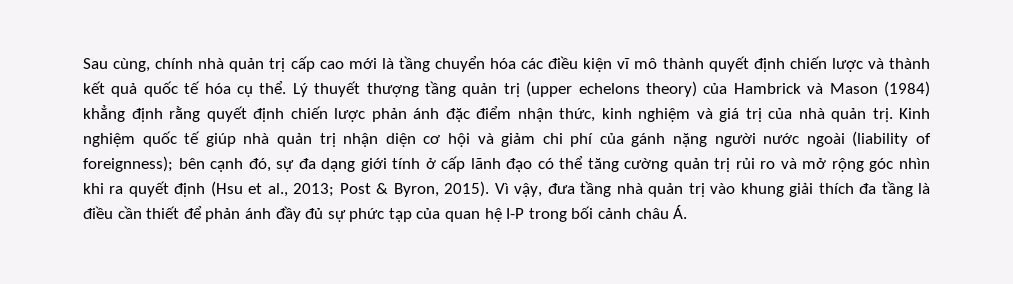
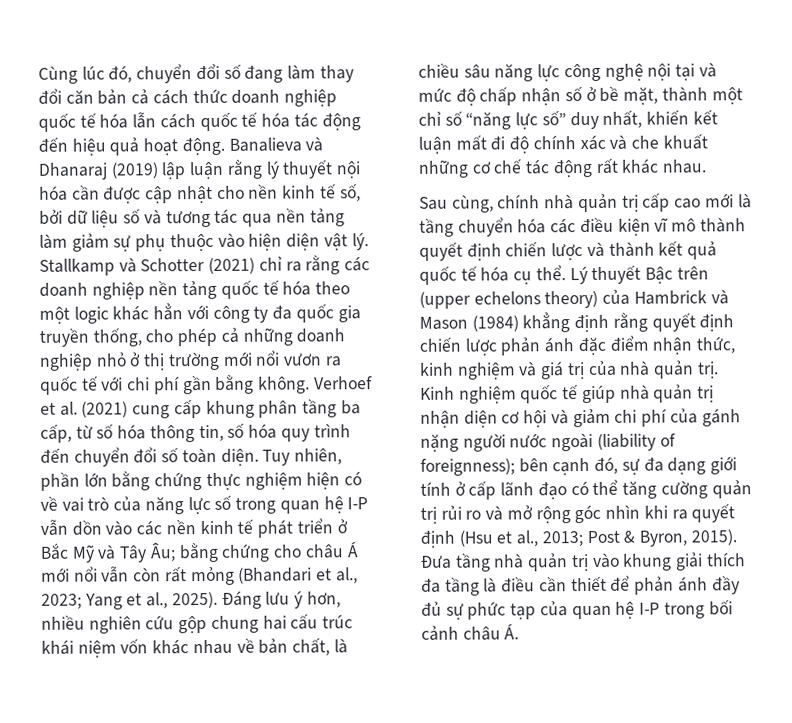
(83, 63) none -> [38,63,354,84] [38,88,338,107] [38,112,361,132] [38,136,324,156] [38,159,362,180] [39,184,361,204] [39,208,345,228] [39,232,369,252] [39,255,371,276] [39,280,351,300] [39,303,361,324] [39,327,346,347] [39,350,342,371] [40,374,373,395] [40,399,361,419] [40,423,351,443] [40,447,343,467] [40,471,363,491] [40,495,369,515] [40,518,348,538] [40,541,359,563] [41,566,358,586] [41,590,341,610] [41,614,354,634] [41,638,348,658] [418,62,717,82] [418,86,743,106] [418,110,718,130] [418,134,708,154] [418,158,708,178] Cùng lúc đó, chuyển đổi số đang làm thay đổi căn bản cả cách thức doanh nghiệp quốc tế hóa lẫn cách quốc tế hóa tác động đến hiệu quả hoạt động. Banalieva và Dhanaraj (2019) lập luận rằng lý thuyết nội hóa cần được cập nhật cho nền kinh tế số, bởi dữ liệu số và tương tác qua nền tảng làm giảm sự phụ thuộc vào hiện diện vật lý. Stallkamp và Schotter (2021) chỉ ra rằng các doanh nghiệp nền tảng quốc tế hóa theo một logic khác hẳn với công ty đa quốc gia truyền thống, cho phép cả những doanh nghiệp nhỏ ở thị trường mới nổi vươn ra quốc tế với chi phí gần bằng không. Verhoef et al. (2021) cung cấp khung phân tầng ba cấp, từ số hóa thông tin, số hóa quy trình đến chuyển đổi số toàn diện. Tuy nhiên, phần lớn bằng chứng thực nghiệm hiện có về vai trò của năng lực số trong quan hệ I-P vẫn dồn vào các nền kinh tế phát triển ở Bắc Mỹ và Tây Âu; bằng chứng cho châu Á mới nổi vẫn còn rất mỏng (Bhandari et al., 2023; Yang et al., 2025). Đáng lưu ý hơn, nhiều nghiên cứu gộp chung hai cấu trúc khái niệm vốn khác nhau về bản chất, là chiều sâu năng lực công nghệ nội tại và mức độ chấp nhận số ở bề mặt, thành một chỉ số “năng lực số” duy nhất, khiến kết luận mất đi độ chính xác và che khuất những cơ chế tác động rất khác nhau. //
[366,81,520,97] thượng tầng quản trị -> [645,266,709,284] Bậc trên
[494,183,575,197] Vì vậy, đưa -> [421,554,452,569] Đưa

